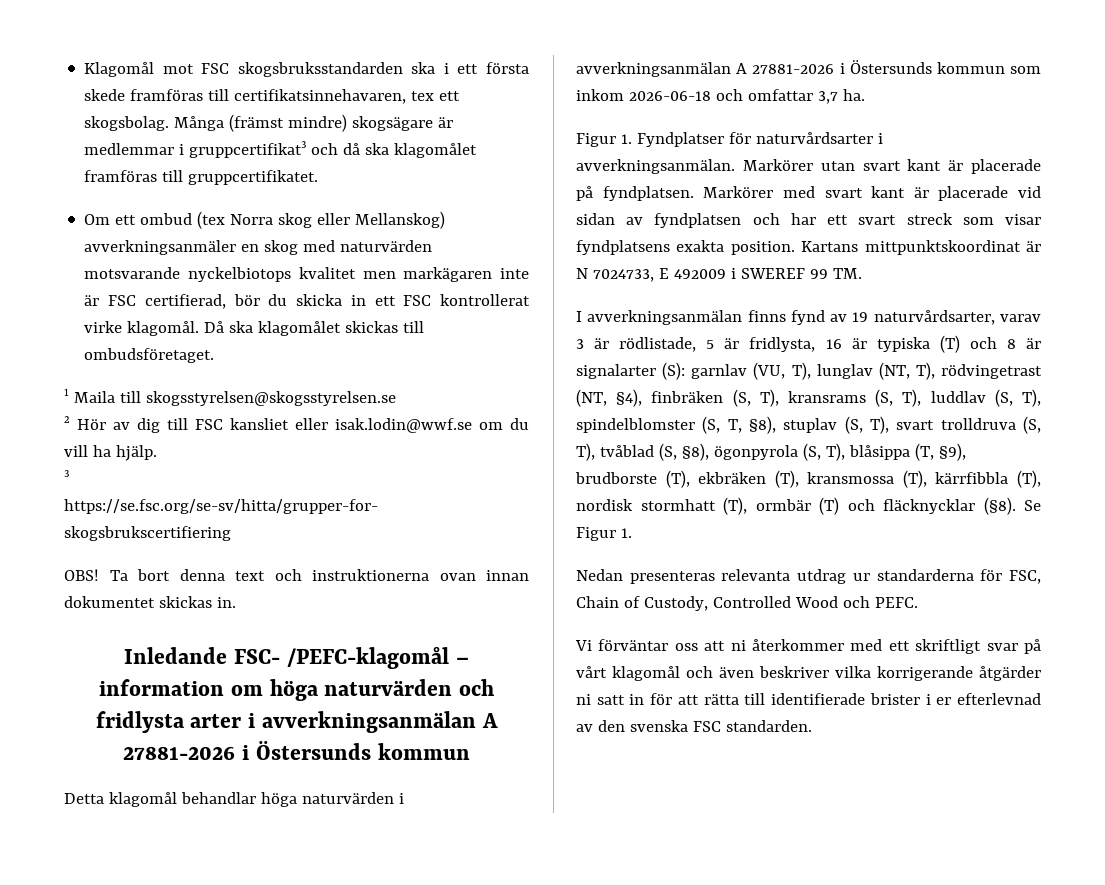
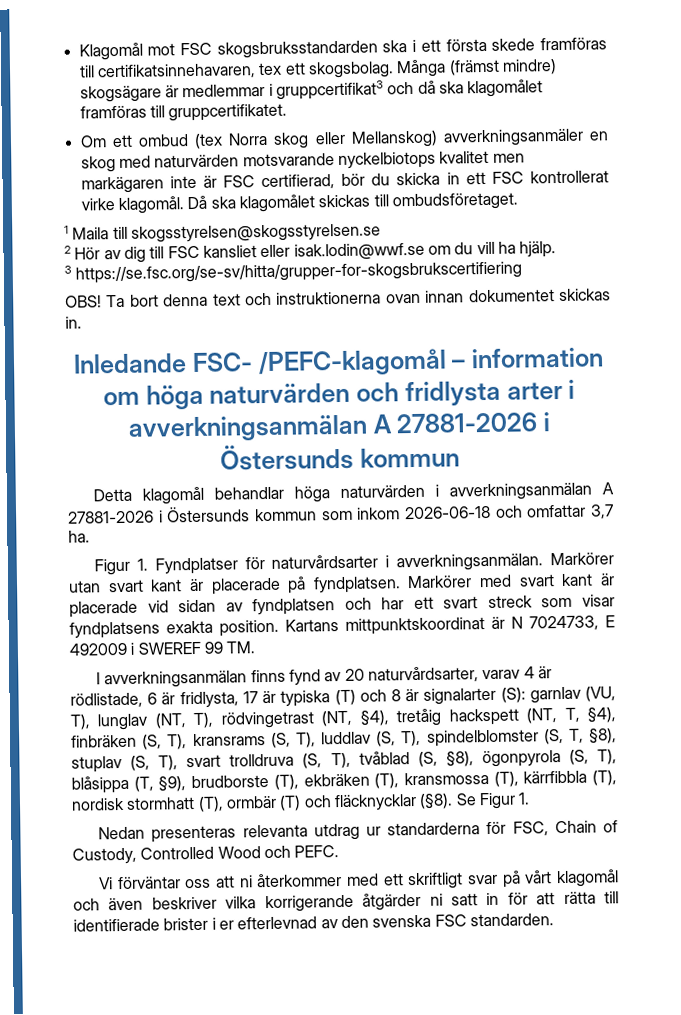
[852,312,869,322] 19 -> [344,668,365,681] 20
[576,339,584,349] 3 -> [523,666,535,679] 4
[706,340,715,349] 5 -> [147,692,158,705] 6
[825,339,842,349] 16 -> [242,691,258,704] 17
(643, 398) none -> [396,707,616,727] tretåig hackspett (NT, T, §4),

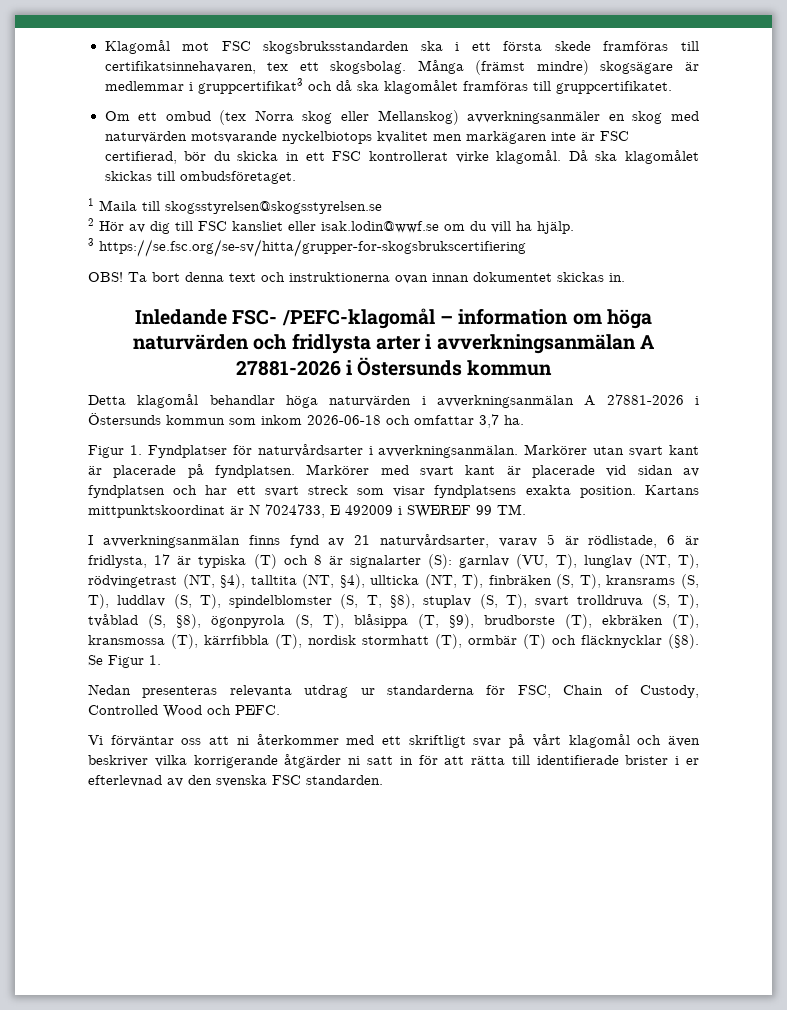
[344,668,365,681] 20 -> [354,535,371,545] 21
[523,666,535,679] 4 -> [546,534,555,545] 5
[396,707,616,727] tretåig hackspett (NT, T, §4), -> [250,574,484,589] talltita (NT, §4), ullticka (NT, T),

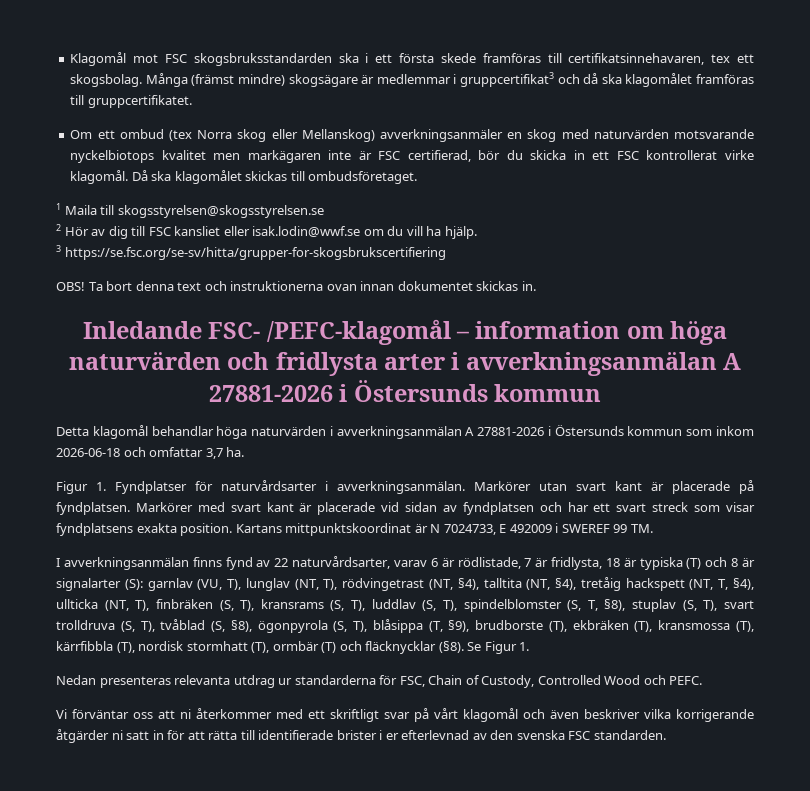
[354,535,371,545] 21 -> [274,558,289,567] 22
[546,534,555,545] 5 -> [430,558,438,567] 6
[667,535,676,545] 6 -> [524,558,532,567] 7
[154,554,171,565] 17 -> [605,558,620,567] 18
(365, 581) none -> [580,577,755,591] tretåig hackspett (NT, T, §4),

